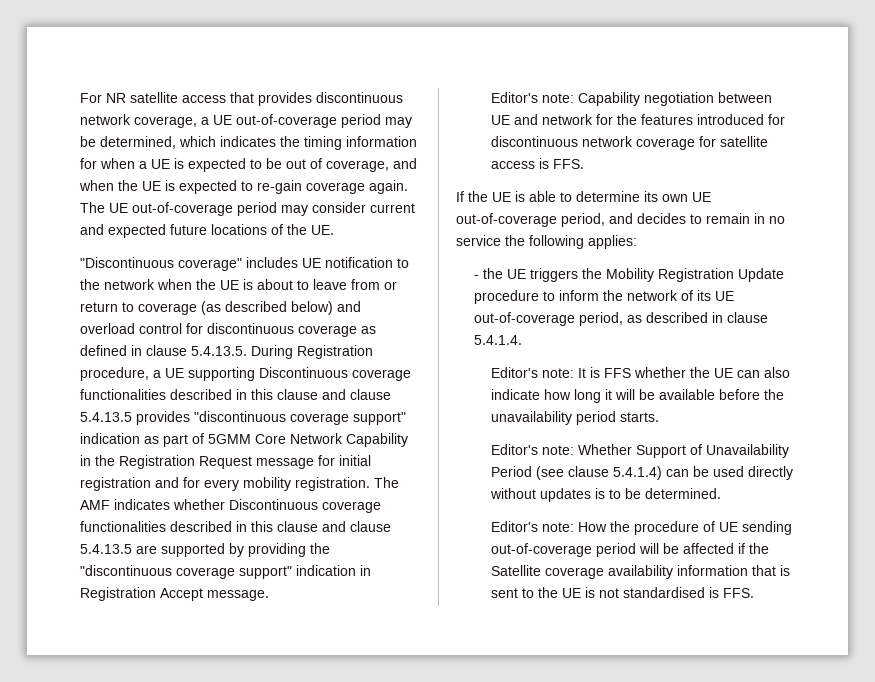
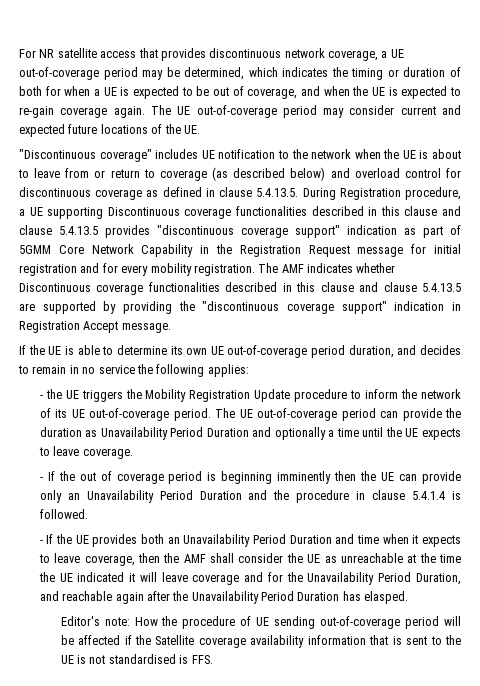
[346,136,417,147] information -> [387,67,462,77] [19,86,42,96] or duration of both
[491,92,773,106] [491,114,786,125] [491,136,769,150] [491,158,585,169] // Editor's note: Capability negotiation between UE and network for the features introduced for discontinuous network coverage for satellite access is FFS. -> (171, 328) none
[561,213,605,227] period, -> [311,345,394,358] period duration,
[578,312,768,326] [473,335,522,345] [491,367,791,378] [491,389,785,403] [491,411,660,425] [491,444,790,458] [491,466,794,480] [490,488,722,502] period, as described in clause 5.4.1.4. // Editor's note: It is FFS whether the UE can also indicate how long it will be available before the unavailability period starts. // Editor's note: Whether Support of Unavailability Period (see clause 5.4.1.4) can be used directly without updates is to be determined. -> [173,408,461,421] [39,427,461,440] [38,446,133,459] [39,471,462,484] [39,490,462,503] [39,509,88,519] [39,534,461,547] [38,553,461,566] [38,572,461,585] [39,591,409,604] period. The UE out-of-coverage period can provide the duration as Unavailability Period Duration and optionally a time until the UE expects to leave coverage. // - If the out of coverage period is beginning imminently then the UE can provide only an Unavailability Period Duration and the procedure in clause 5.4.1.4 is followed. // - If the UE provides both an Unavailability Period Duration and time when it expects to leave coverage, then the AMF shall consider the UE as unreachable at the time the UE indicated it will leave coverage and for the Unavailability Period Duration, and reachable again after the Unavailability Period Duration has elasped.

